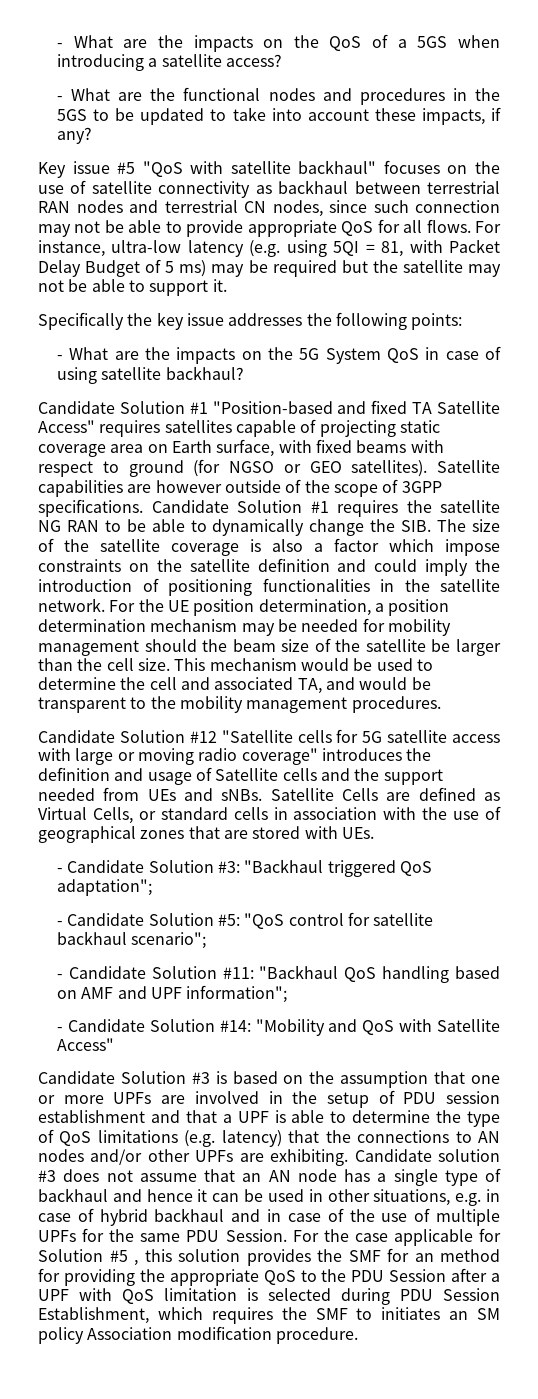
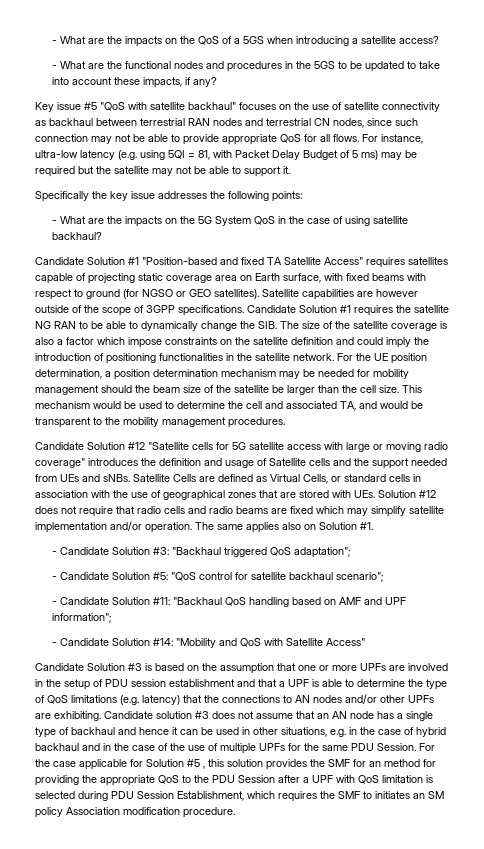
(440, 353) none -> [288,216,304,224] the
(374, 833) none -> [378,490,436,498] [35,506,444,517] [35,521,373,533] Solution #12 does not require that radio cells and radio beams are fixed which may simplify satellite implementation and/or operation. The same applies also on Solution #1.
(500, 1195) none -> [360,727,375,735] the
(282, 1215) none -> [114,743,129,751] the

